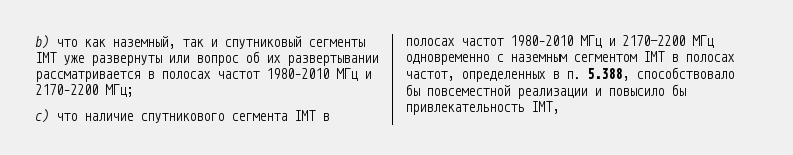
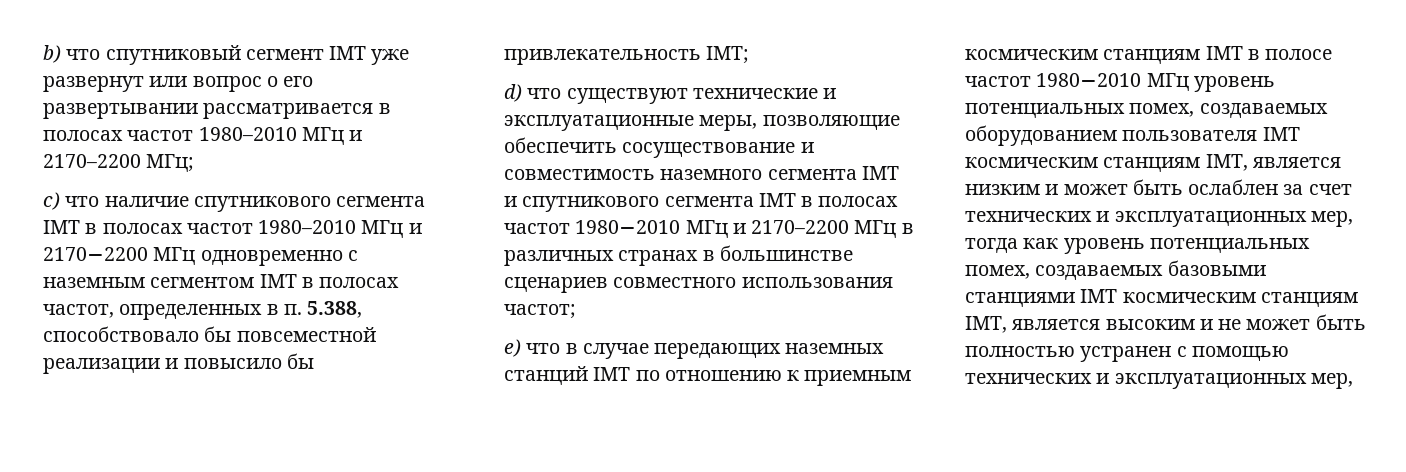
[84,36,365,49] как наземный, так и спутниковый сегменты -> [105,45,324,65] спутниковый сегмент
[91,55,162,66] развернуты -> [43,76,144,92] развернут
[245,51,281,63] об их -> [266,76,314,87] о его
[531,101,559,114] IMT, -> [706,46,750,64] [504,84,837,104] [504,115,900,131] [504,137,814,158] [504,166,899,180] [504,193,899,212] [504,220,914,238] [504,245,853,266] [504,277,893,293] [504,304,576,319] [504,339,885,359] [504,366,912,386] [965,46,1333,64] [965,73,1275,92] [965,103,1328,118] [965,125,1300,146] [965,154,1341,172] [965,179,1352,195] [965,211,1353,227] [965,238,1310,254] [965,260,1266,280] [965,289,1358,307] [965,314,1366,333] [965,346,1289,362] [965,373,1353,389] IMT; // d) что существуют технические и эксплуатационные меры, позволяющие обеспечить сосуществование и совместимость наземного сегмента IMT и спутникового сегмента IMT в полосах частот 1980−2010 МГц и 2170–2200 МГц в различных странах в большинстве сценариев совместного использования частот; // e) что в случае передающих наземных станций IMT по отношению к приемным космическим станциям IMT в полосе частот 1980−2010 МГц уровень потенциальных помех, создаваемых оборудованием пользователя IMT космическим станциям IMT, является низким и может быть ослаблен за счет технических и эксплуатационных мер, тогда как уровень потенциальных помех, создаваемых базовыми станциями IMT космическим станциям IMT, является высоким и не может быть полностью устранен с помощью технических и эксплуатационных мер,

